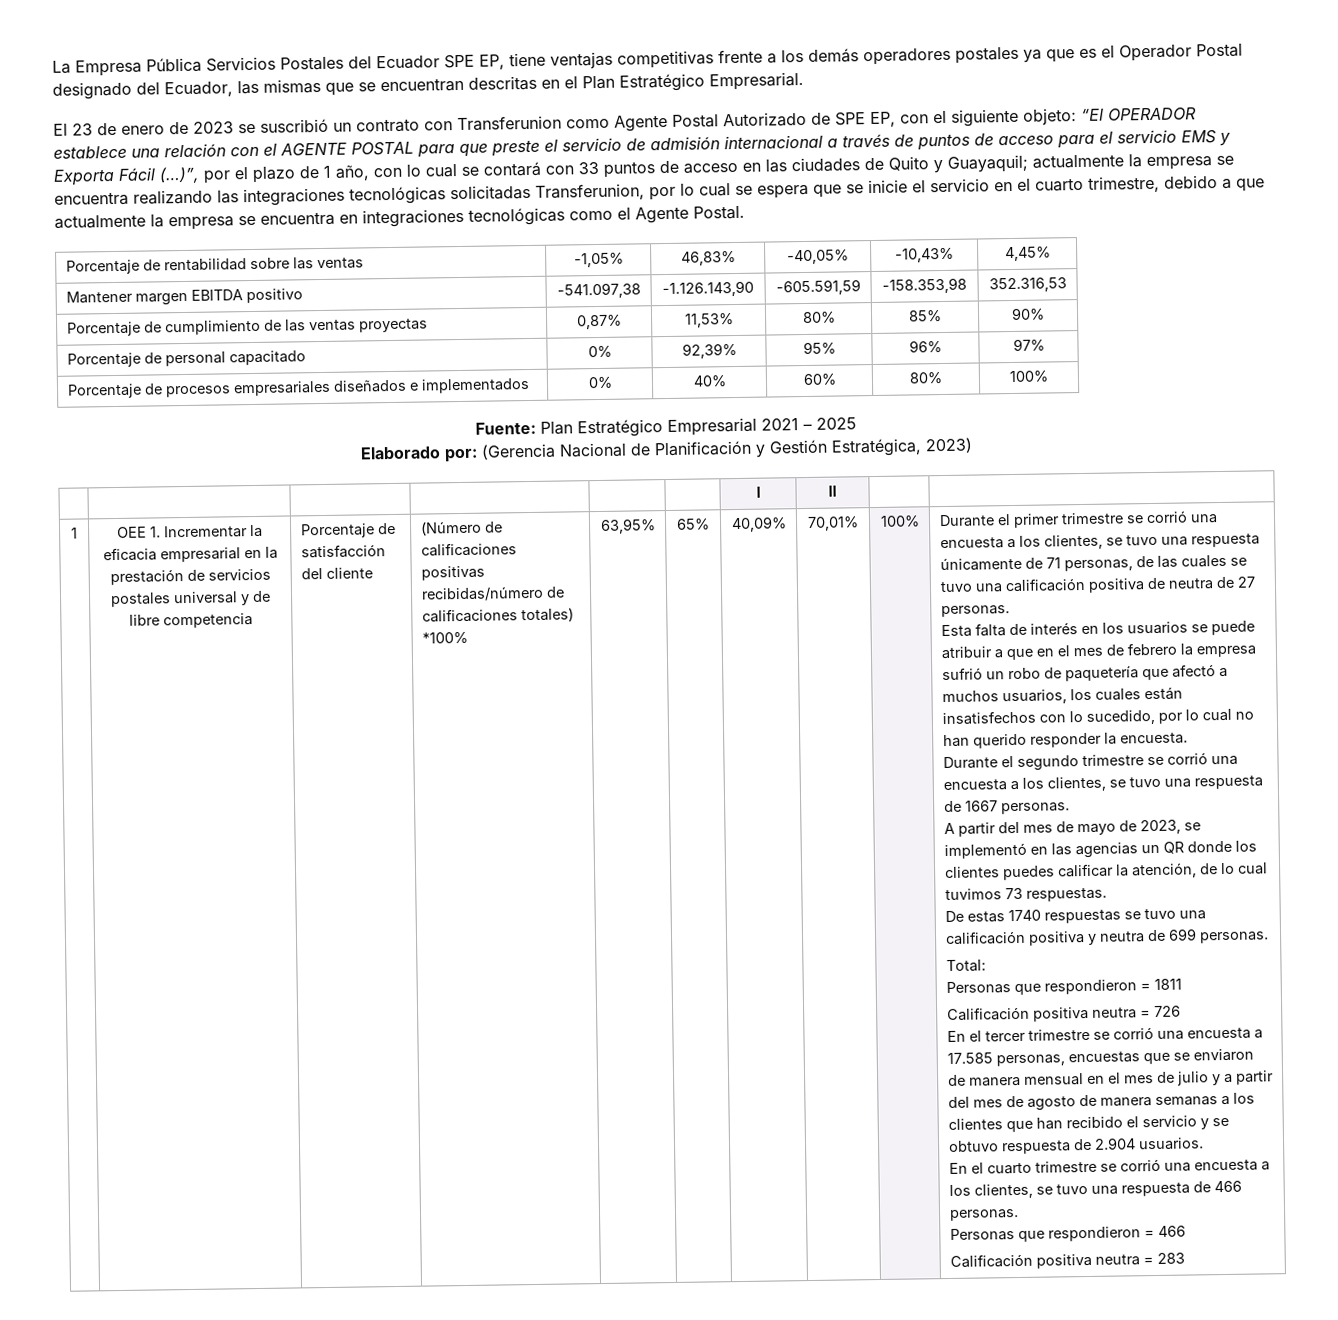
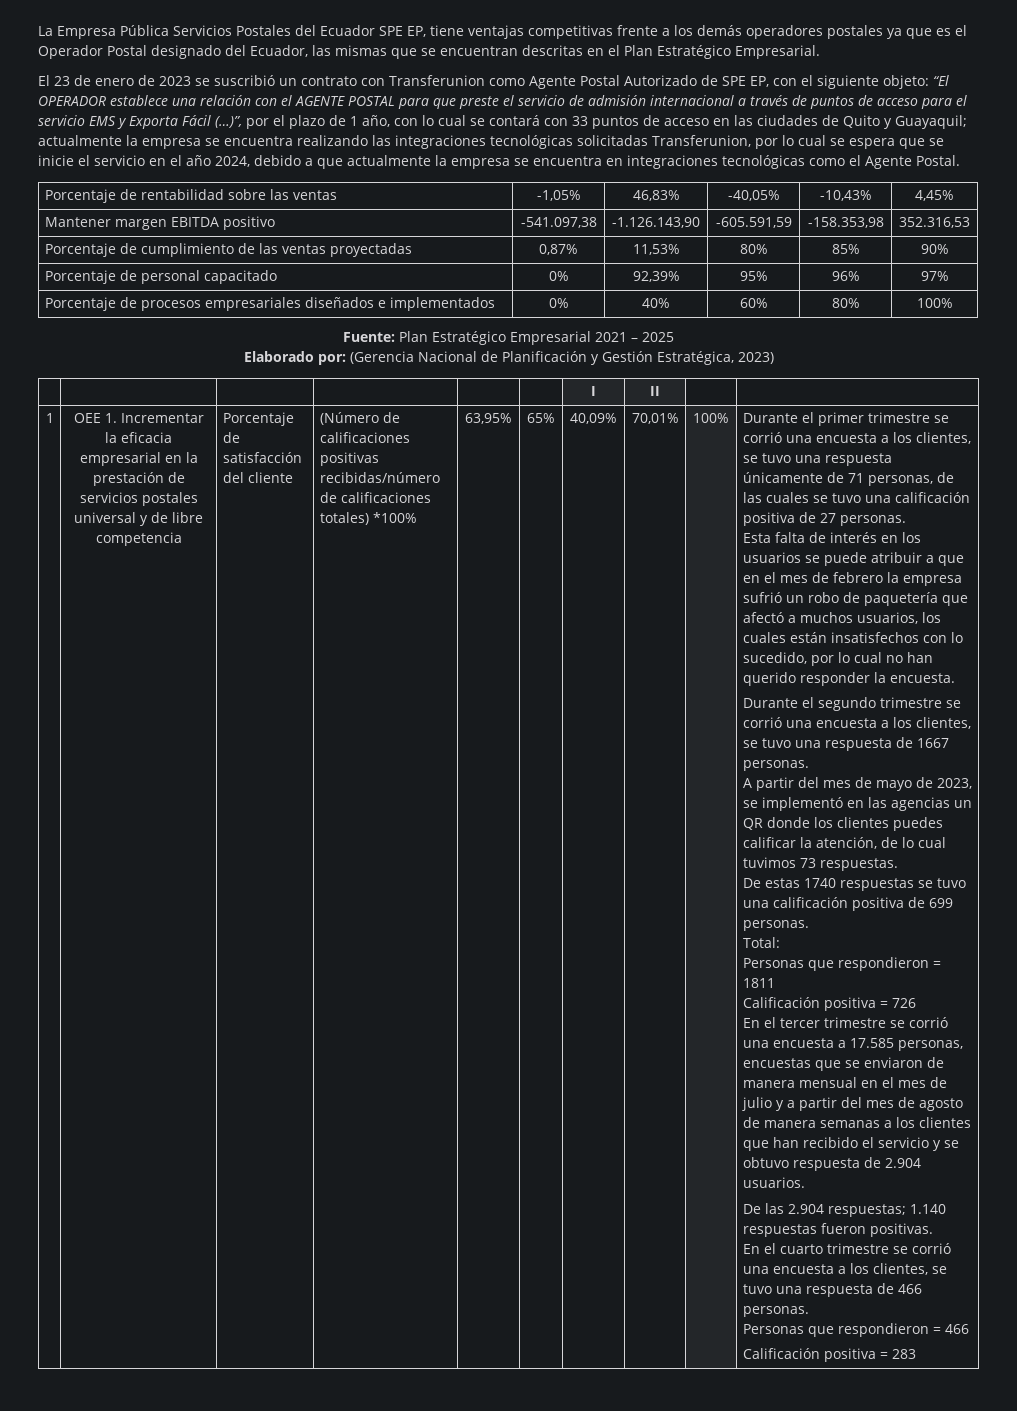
[1035,175,1160,193] cuarto trimestre, -> [186,155,250,167] año 2024,
[358,318,428,333] proyectas -> [329,243,412,257] proyectadas
[1167,576,1235,590] neutra de -> (816, 517) none
[1087,931,1145,945] y neutra -> (904, 904) none
[1091,1007,1137,1019] neutra -> (876, 1004) none
(1204, 1144) none -> [742,1203,946,1217] [742,1223,933,1237] // De las 2.904 respuestas; 1.140 respuestas fueron positivas.
[1094,1254,1140,1266] neutra -> (876, 1355) none

